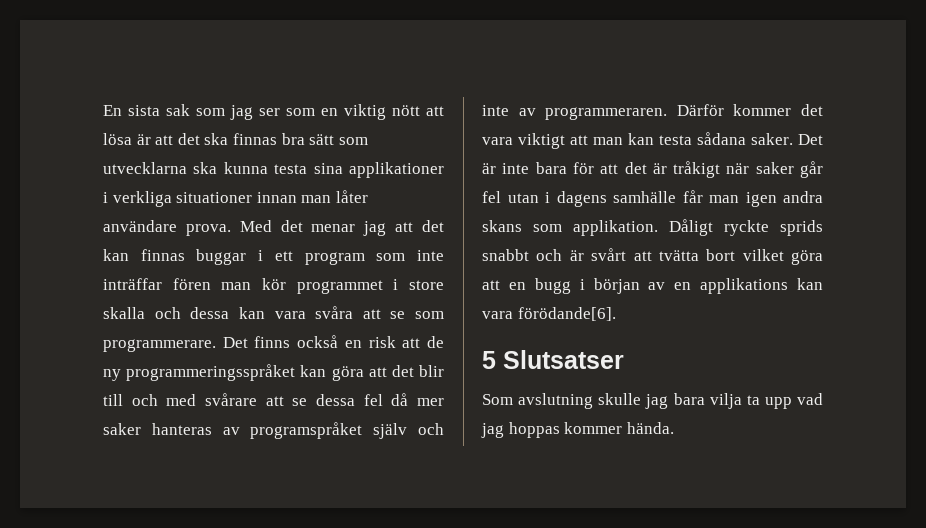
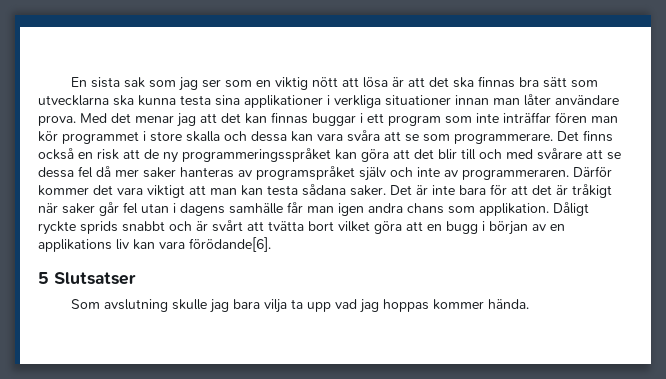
[482,220,522,232] skans -> [407,203,444,214] chans
(789, 286) none -> [116,239,129,250] liv

